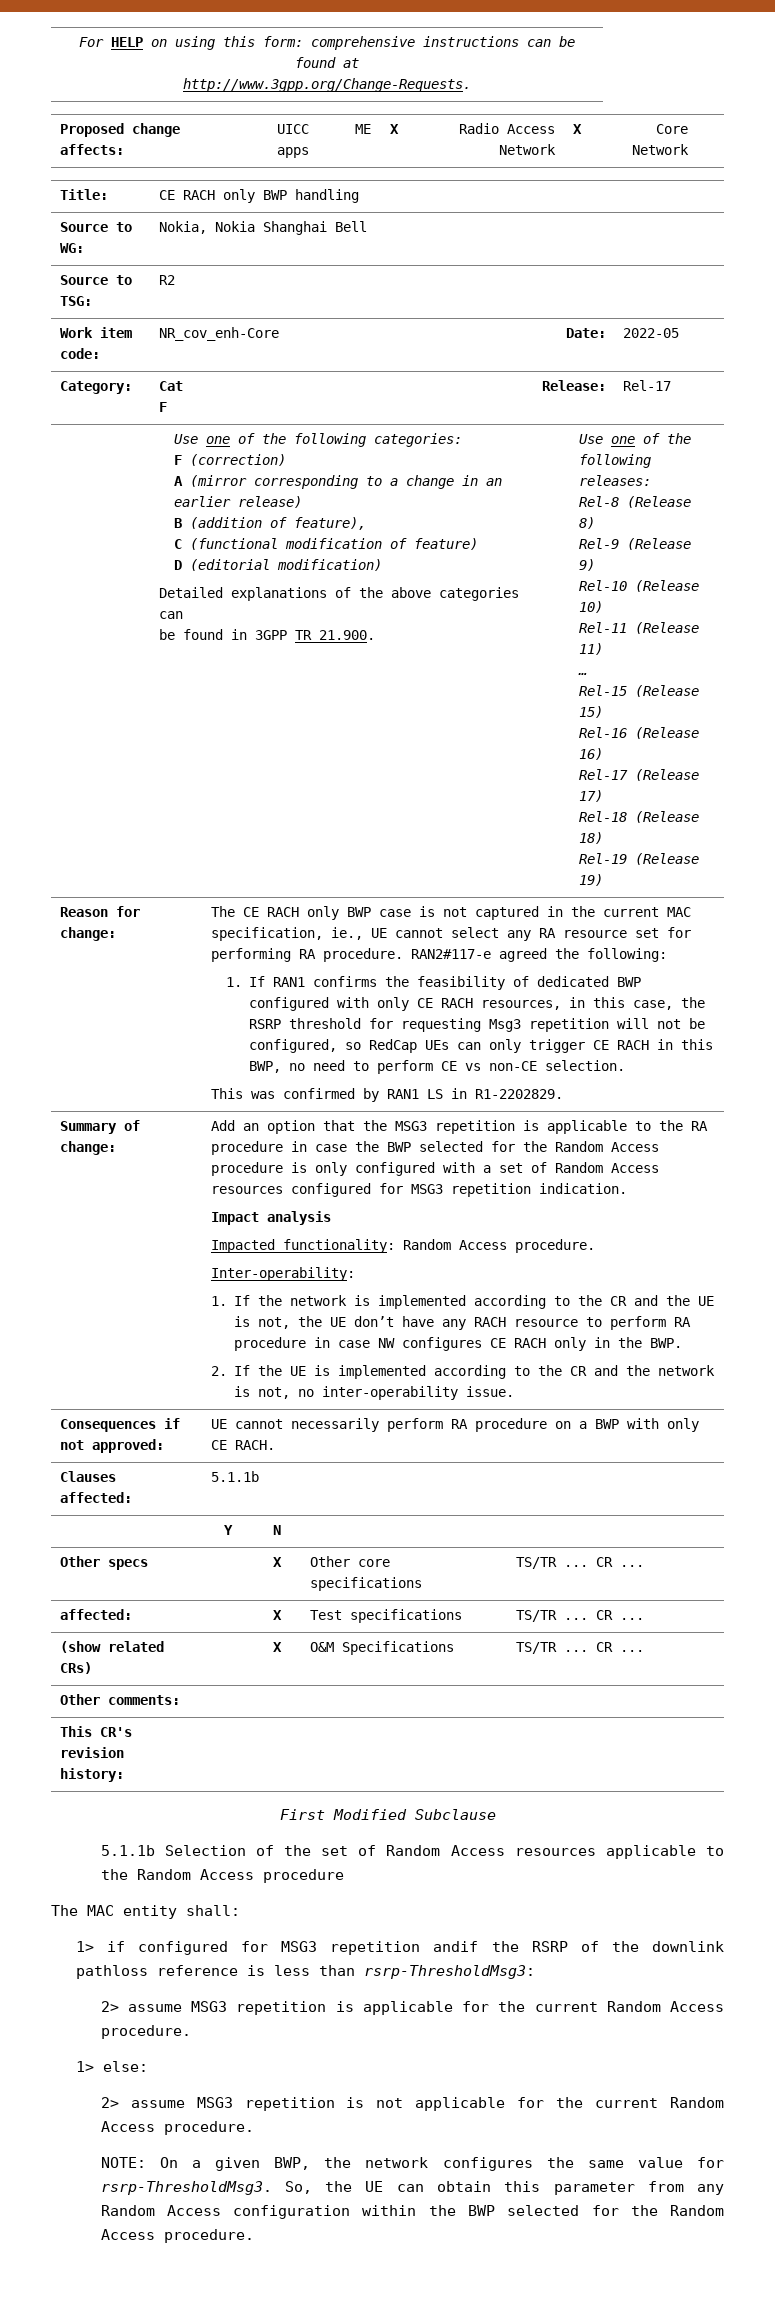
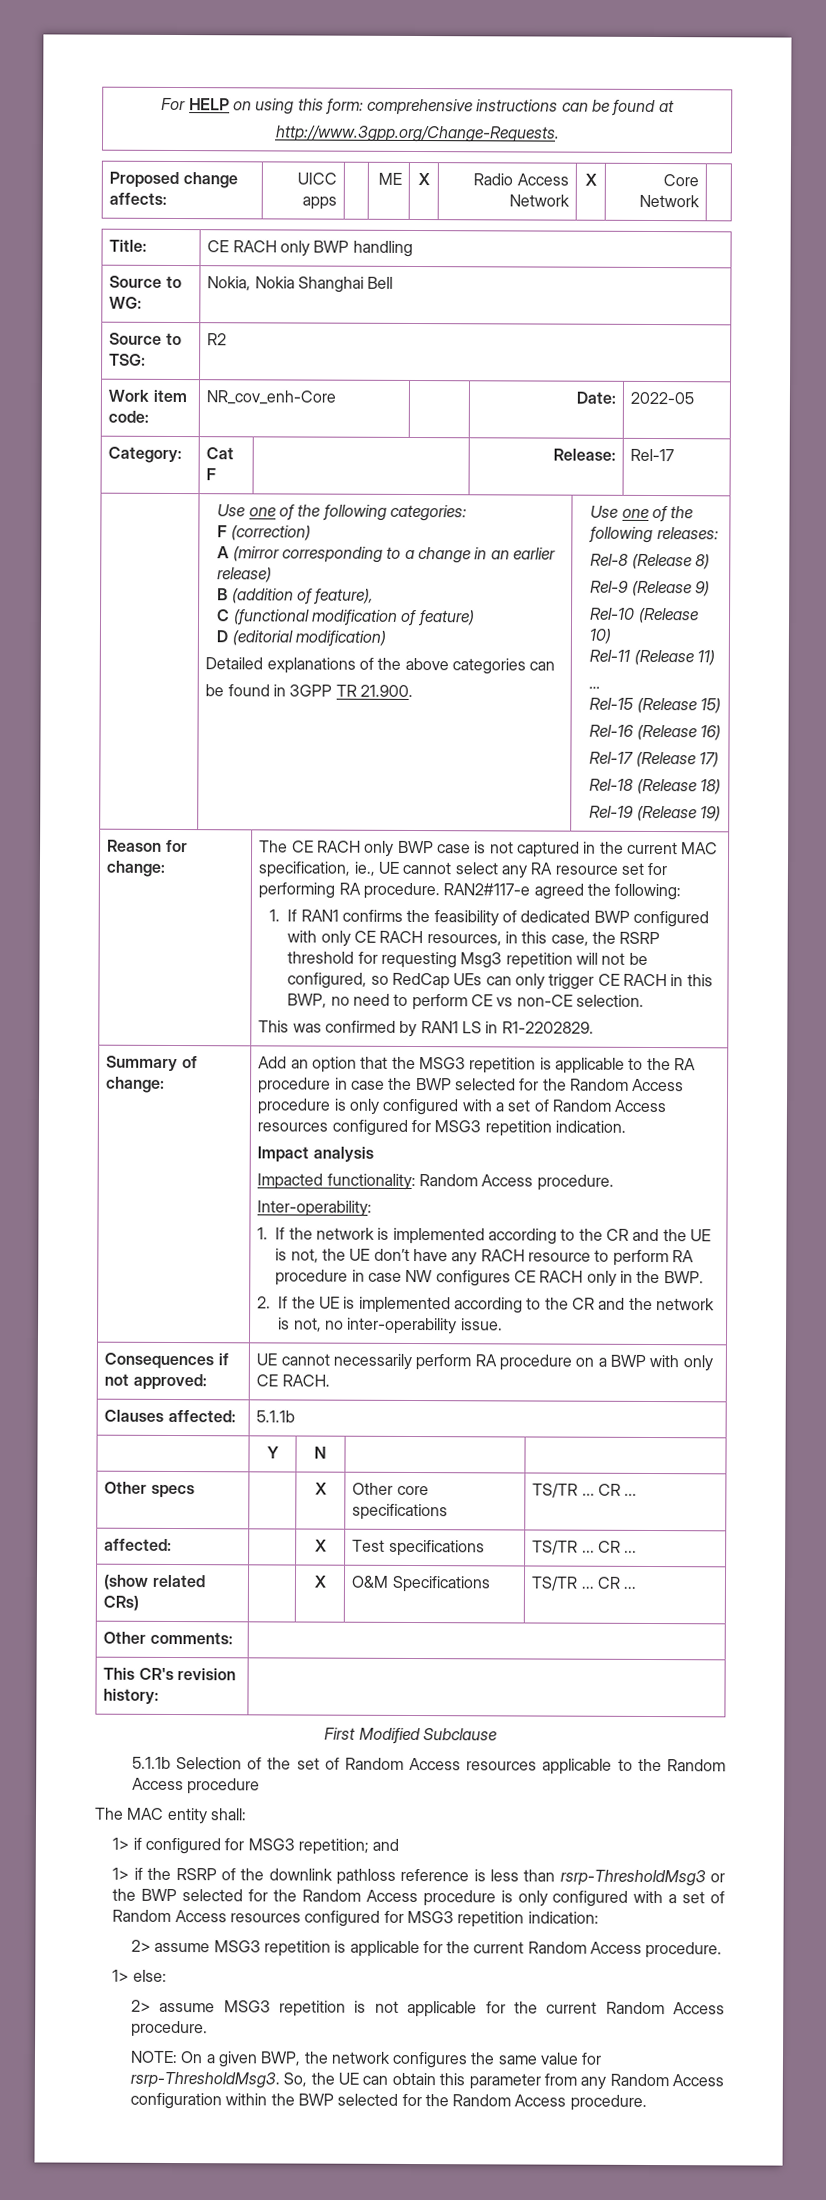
[330,1941,479,1955] repetition andif -> [298,1838,400,1855] [112,1867,143,1880] repetition; and // 1> if
[363,1965,535,1979] rsrp-ThresholdMsg3: -> [559,1869,725,1887] [112,1888,725,1907] [112,1909,599,1928] rsrp-ThresholdMsg3 or the BWP selected for the Random Access procedure is only configured with a set of Random Access resources configured for MSG3 repetition indication:

